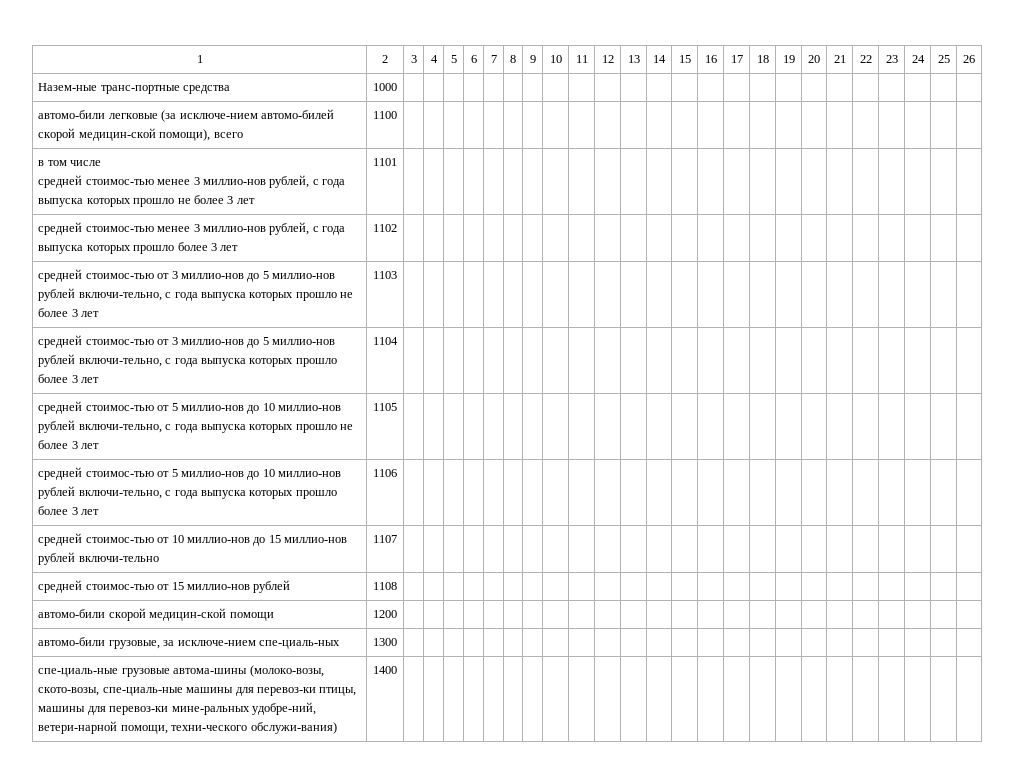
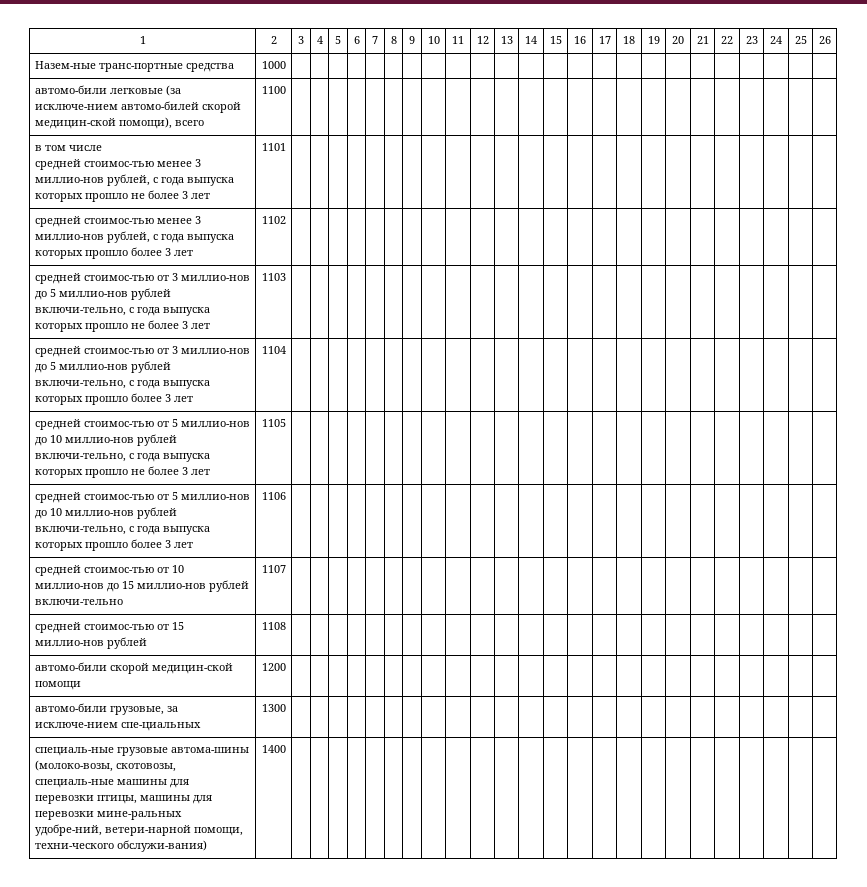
[258,640,340,649] спе-циаль-ных -> [120,722,201,731] спе-циальных
[38,668,119,677] спе-циаль-ные -> [34,747,114,756] специаль-ные
[38,687,316,696] ското-возы, спе-циаль-ные машины для перевоз-ки -> [115,763,176,772] [34,779,189,788] [34,795,94,804] скотовозы, специаль-ные машины для перевозки
[109,706,169,715] перевоз-ки -> [34,811,94,820] перевозки

